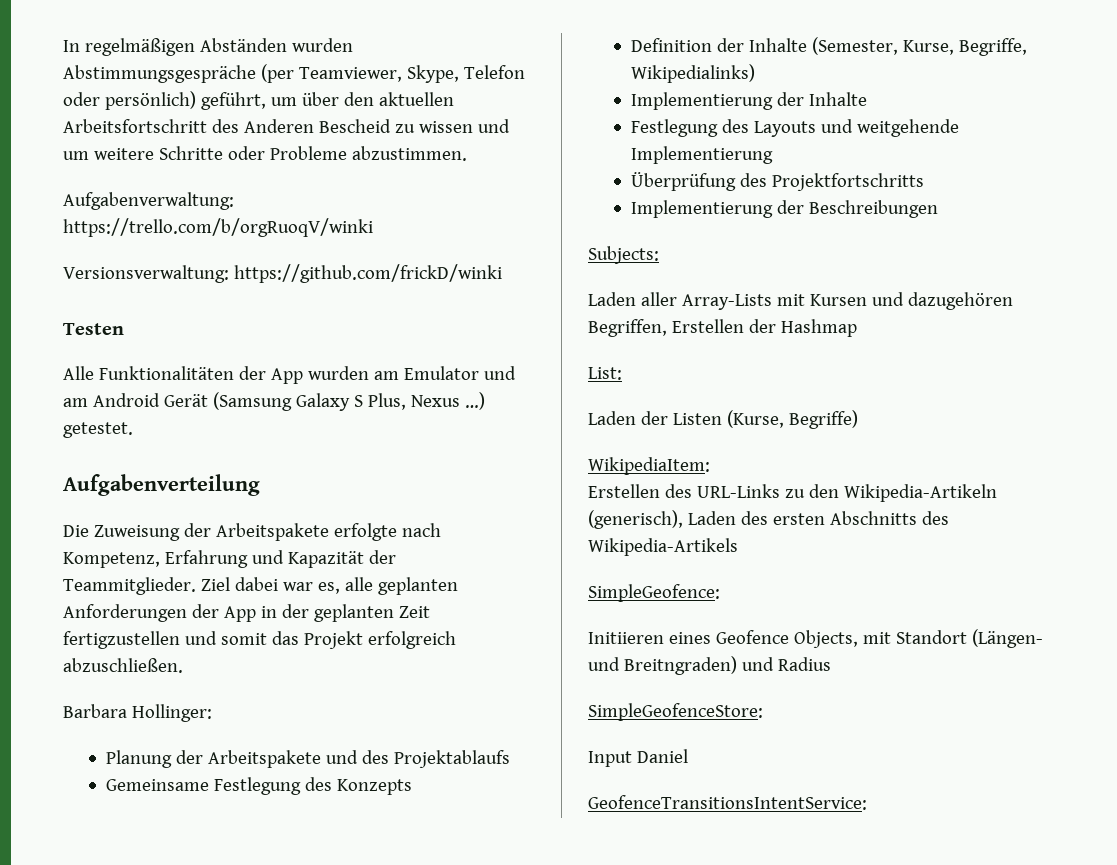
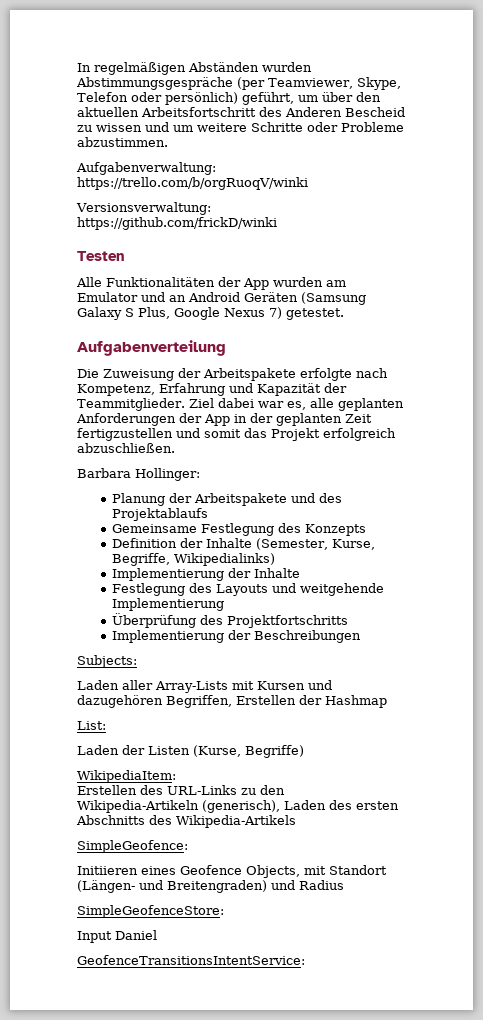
[63,393,208,407] am Android Gerät -> [169,292,298,302] an Android Geräten
[410,392,485,410] Nexus …) -> [174,307,282,320] Google Nexus 7)
[623,656,737,675] Breitngraden) -> [167,880,267,893] Breitengraden)

